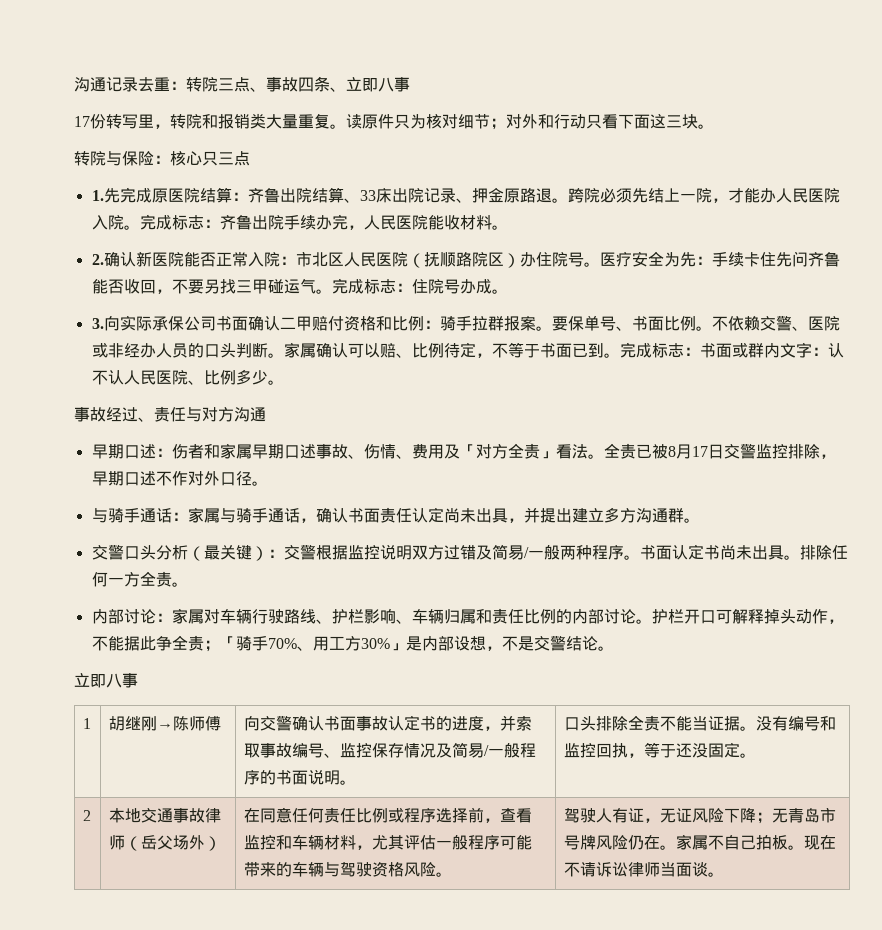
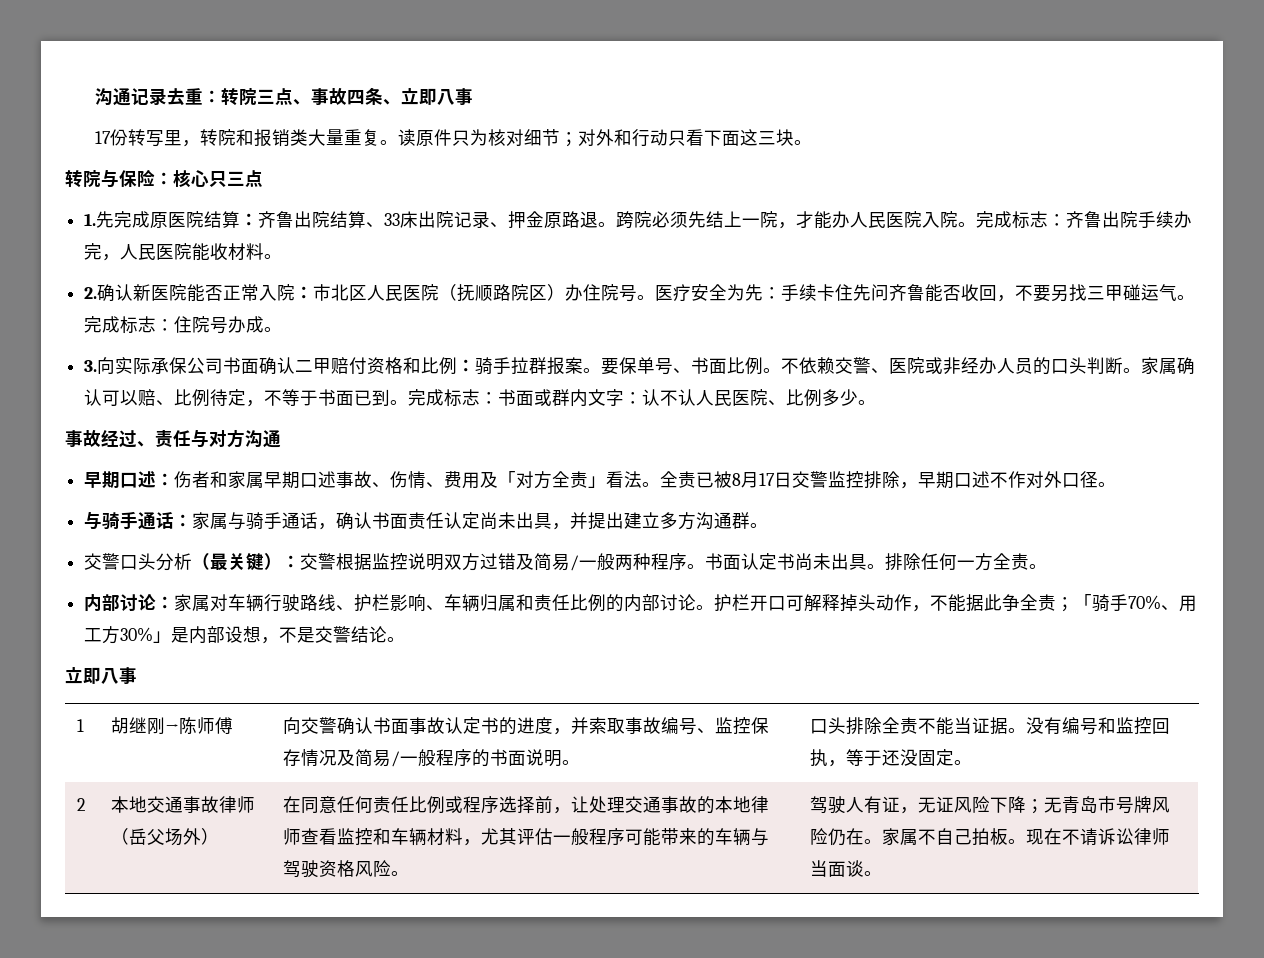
(500, 820) none -> [571,796,770,814] [283,828,302,845] 让处理交通事故的本地律师

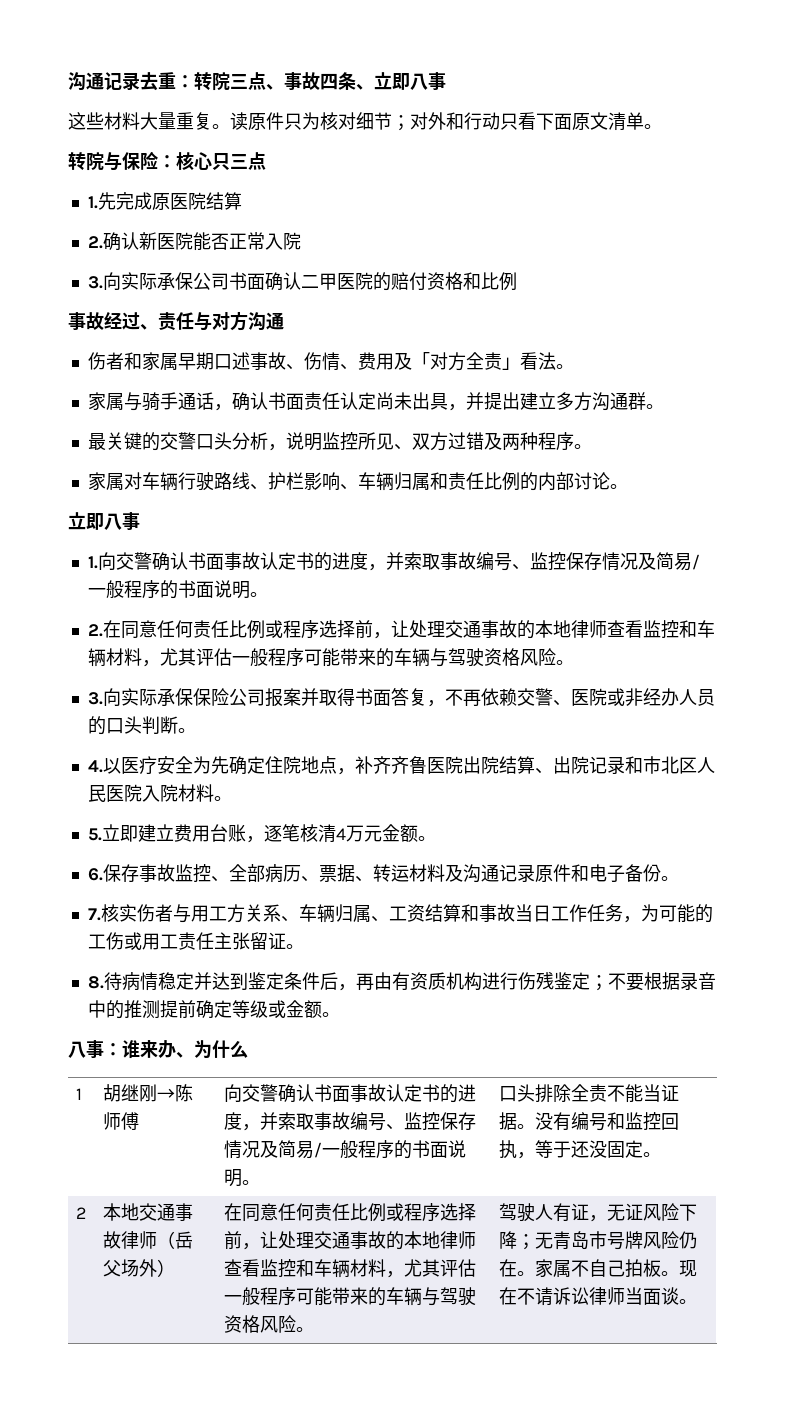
[94,129,308,147] 17份转写里，转院和报销类 -> [68,112,140,130] 这些材料
[739,129,794,146] 这三块 -> [572,112,644,131] 原文清单
[240,211,1193,229] [84,243,283,261] ：齐鲁出院结算、33床出院记录、押金原路退。跨院必须先结上一院，才能办人民医院入院。完成标志：齐鲁出院手续办完，人民医院能收材料。 -> (242, 201) none
[295,284,1196,302] [84,316,283,334] ：市北区人民医院（抚顺路院区）办住院号。医疗安全为先：手续卡住先问齐鲁能否收回，不要另找三甲碰运气。完成标志：住院号办成。 -> (301, 241) none
(332, 366) none -> [336,272,391,291] 医院的
[457,357,1196,375] [84,389,877,407] ：骑手拉群报案。要保单号、书面比例。不依赖交警、医院或非经办人员的口头判断。家属确认可以赔、比例待定，不等于书面已到。完成标志：书面或群内文字：认不认人民医院、比例多少。 -> (517, 281) none
[84,471,175,489] 早期口述： -> (284, 321) none
[660,471,1117,489] [84,511,193,530] 全责已被8月17日交警监控排除，早期口述不作对外口径。 // 与骑手通话： -> (574, 366) //
(769, 525) none -> [87,432,160,451] 最关键的
[192,553,1048,571] [84,594,175,612] （最关键）：交警根据监控说明双方过错及简易/一般两种程序。书面认定书尚未出具。排除任何一方全责。 // 内部讨论： -> [267,432,592,451] ，说明监控所见、双方过错及两种程序。 //
[714,594,1198,612] [84,626,406,644] [65,667,137,684] 护栏开口可解释掉头动作，不能据此争全责；「骑手70%、用工方30%」是内部设想，不是交警结论。 // 立即八事 -> [68,512,140,530] [87,552,700,571] [87,580,268,599] [87,620,715,639] [87,648,574,667] [87,688,715,707] [87,716,196,735] [87,756,715,775] [87,784,232,803] [87,824,436,843] [87,864,679,883] [87,904,713,923] [87,932,304,950] [87,972,716,991] [87,1000,340,1019] [68,1040,248,1059] // 立即八事 // 1.向交警确认书面事故认定书的进度，并索取事故编号、监控保存情况及简易/一般程序的书面说明。 // 2.在同意任何责任比例或程序选择前，让处理交通事故的本地律师查看监控和车辆材料，尤其评估一般程序可能带来的车辆与驾驶资格风险。 // 3.向实际承保保险公司报案并取得书面答复，不再依赖交警、医院或非经办人员的口头判断。 // 4.以医疗安全为先确定住院地点，补齐齐鲁医院出院结算、出院记录和市北区人民医院入院材料。 // 5.立即建立费用台账，逐笔核清4万元金额。 // 6.保存事故监控、全部病历、票据、转运材料及沟通记录原件和电子备份。 // 7.核实伤者与用工方关系、车辆归属、工资结算和事故当日工作任务，为可能的工伤或用工责任主张留证。 // 8.待病情稳定并达到鉴定条件后，再由有资质机构进行伤残鉴定；不要根据录音中的推测提前确定等级或金额。 // 八事：谁来办、为什么

